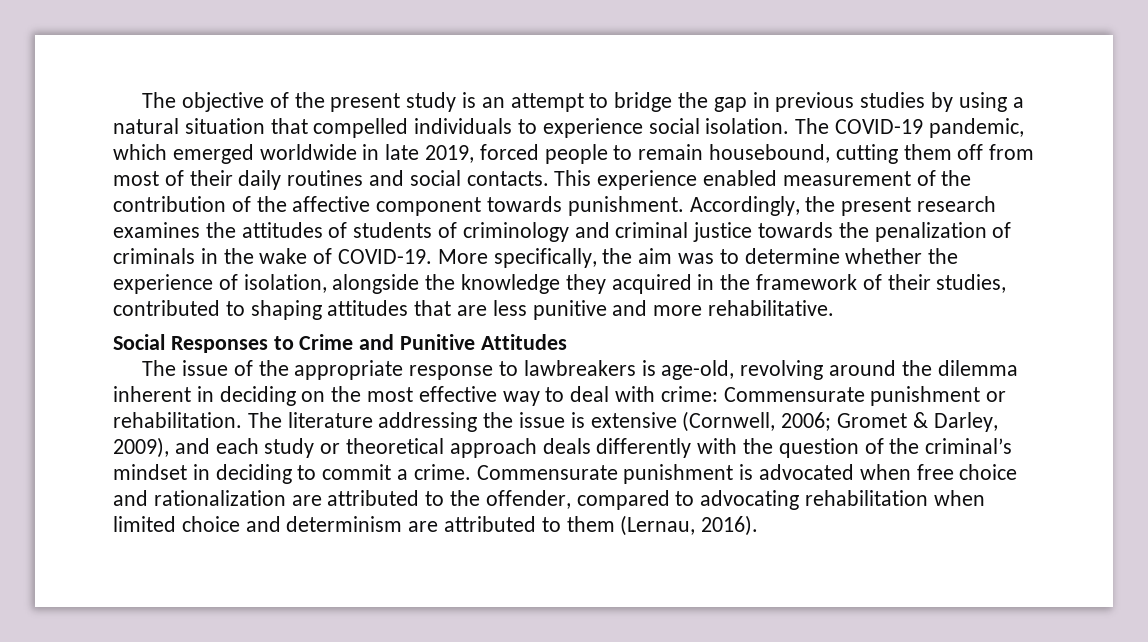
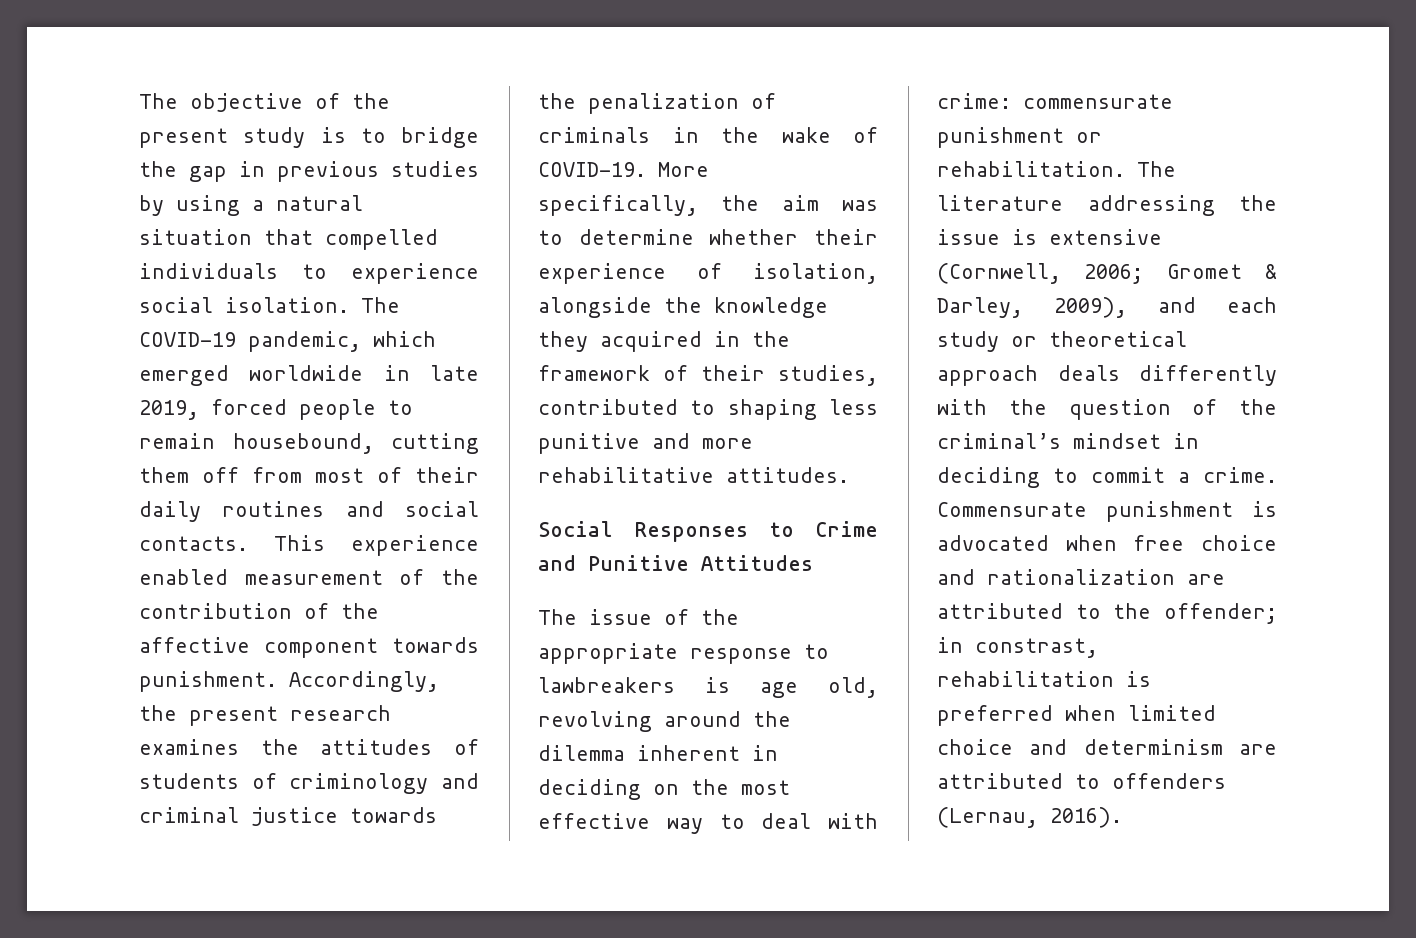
[481,93,584,112] an attempt -> (346, 135) none
[928,248,959,264] the -> [814,229,878,245] their
[327,300,488,316] attitudes that are -> (817, 409) none
[708,300,835,316] rehabilitative. -> [538,467,849,483] rehabilitative attitudes.
[661,360,735,380] age-old, -> [760,677,878,698] age old,
[723,387,865,402] Commensurate -> [1023,94,1173,109] commensurate
[485,490,929,510] offender, compared to advocating rehabilitation -> [1164,603,1277,624] [937,637,1098,658] [937,671,1151,687] [937,705,1053,726] offender; in constrast, rehabilitation is preferred
[566,516,615,532] them -> [1112,773,1226,789] offenders

